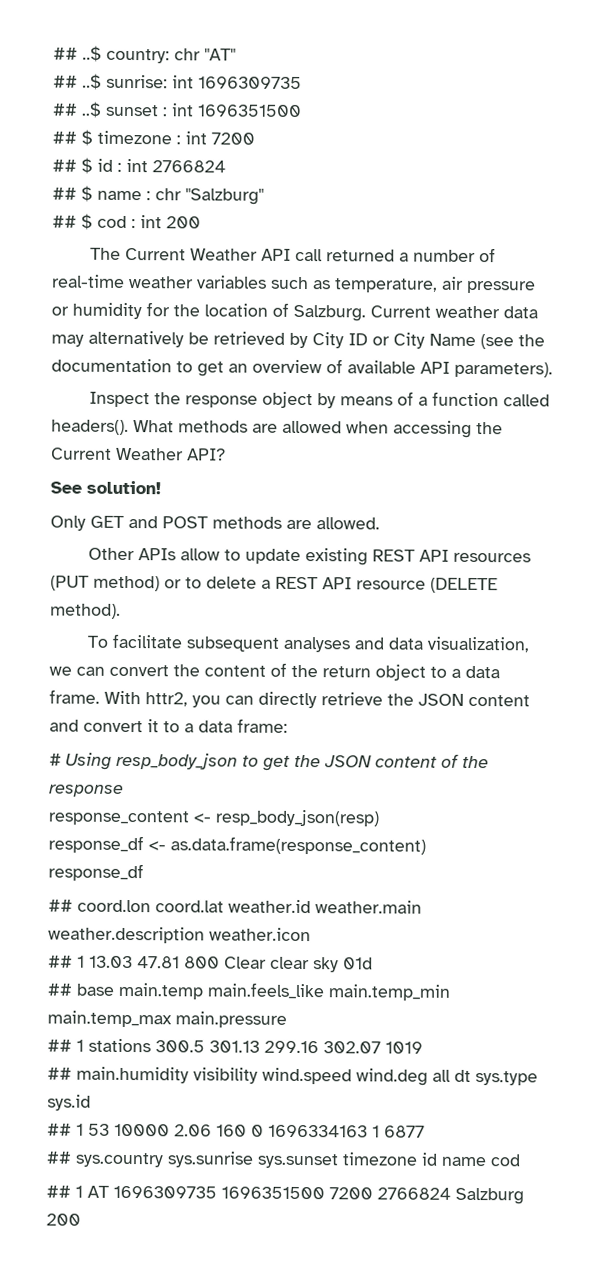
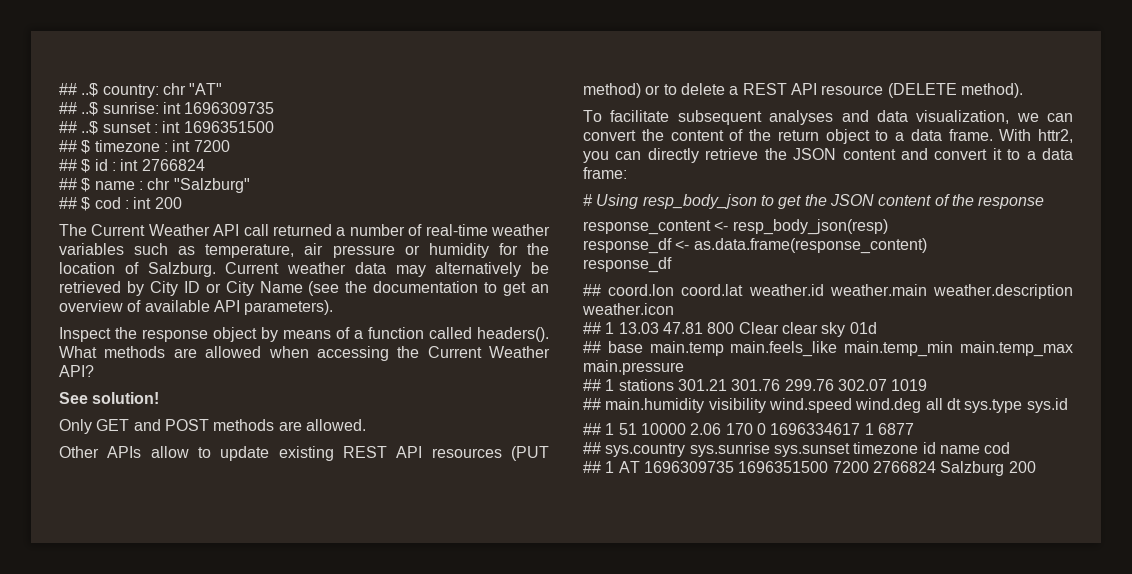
[155,1040,319,1054] 300.5 301.13 299.16 -> [677,379,834,391] 301.21 301.76 299.76
[88,1123,110,1136] 53 -> [618,423,637,435] 51
[216,1124,368,1138] 160 0 1696334163 -> [725,423,861,435] 170 0 1696334617

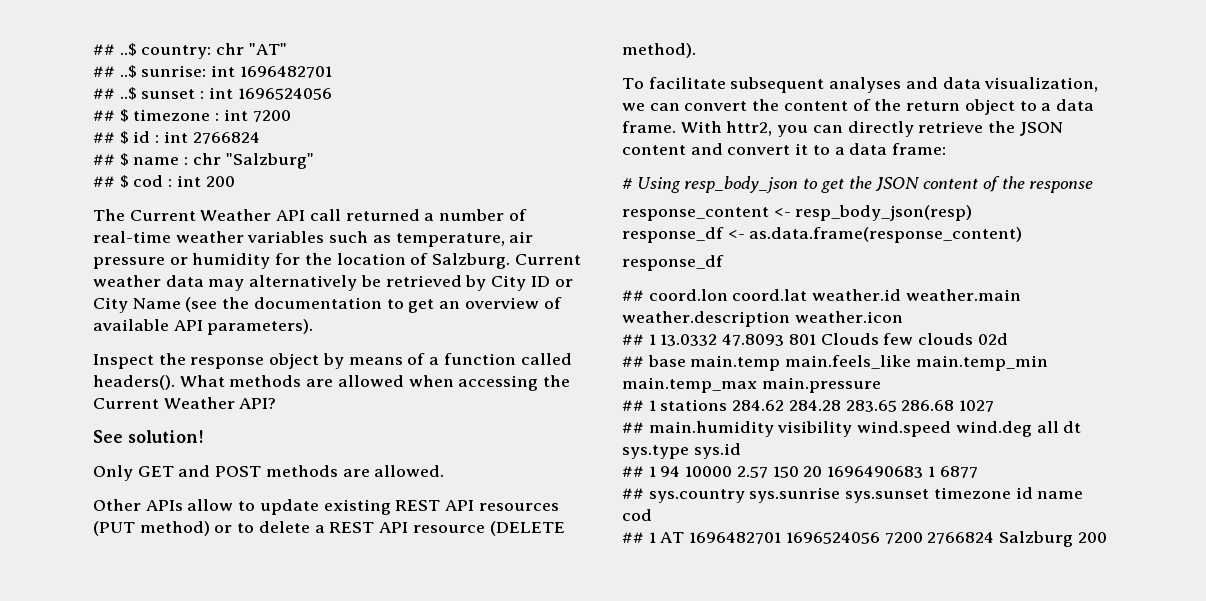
[184,102,275,114] 1696309735 -> [239,66,332,78] 1696482701
[183,121,274,133] 1696351500 -> [237,88,332,100] 1696524056
[618,322,877,337] 13.03 47.81 800 Clear clear sky 01d -> [660,333,1008,346] 13.0332 47.8093 801 Clouds few clouds 02d
[677,379,928,391] 301.21 301.76 299.76 302.07 1019 -> [732,400,995,412] 284.62 284.28 283.65 286.68 1027
[618,423,861,435] 51 10000 2.06 170 0 1696334617 -> [660,466,924,478] 94 10000 2.57 150 20 1696490683
[643,461,829,473] 1696309735 1696351500 -> [689,532,880,544] 1696482701 1696524056

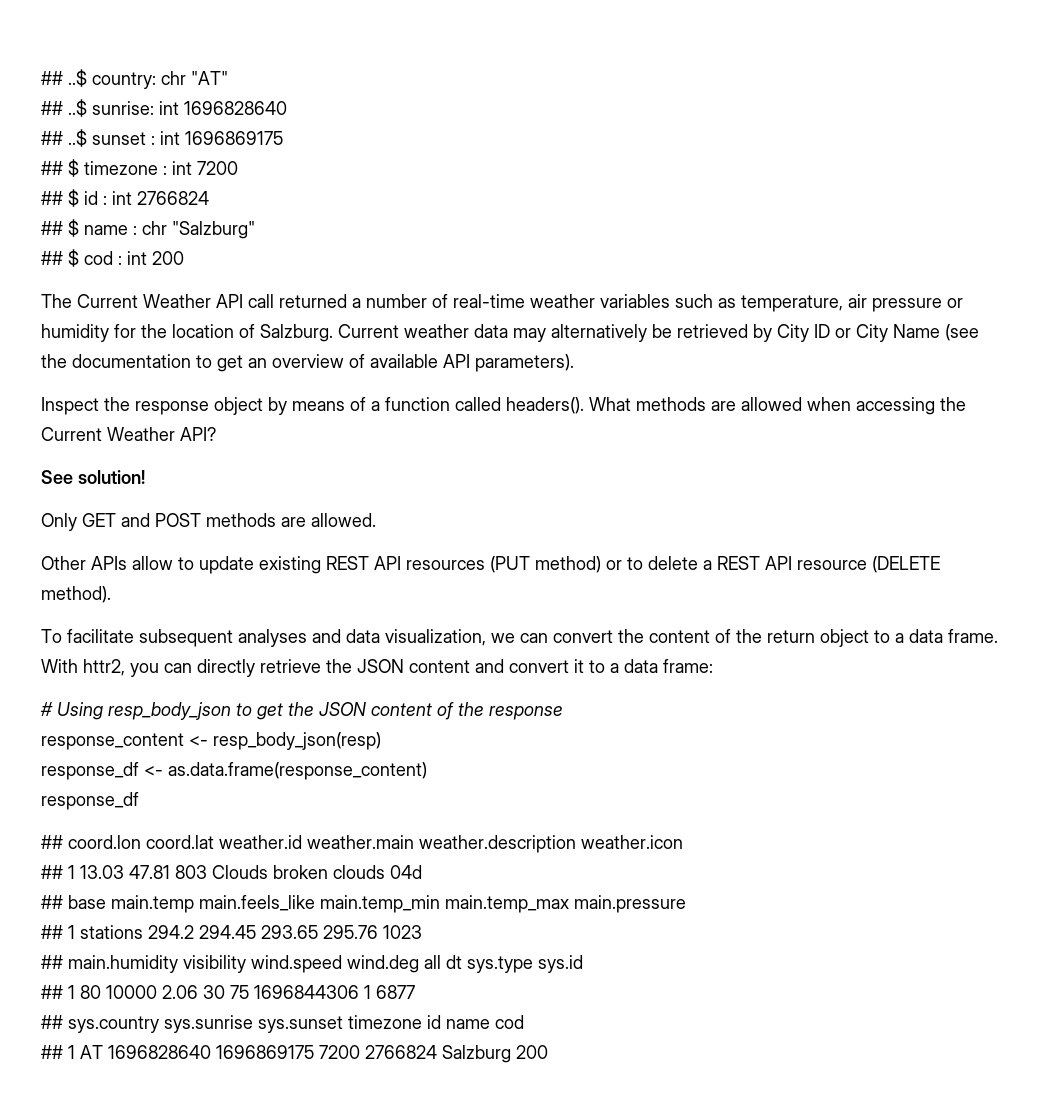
[239,66,332,78] 1696482701 -> [184,101,287,115] 1696828640
[237,88,332,100] 1696524056 -> [185,131,283,145] 1696869175
[660,333,1008,346] 13.0332 47.8093 801 Clouds few clouds 02d -> [80,865,422,879] 13.03 47.81 803 Clouds broken clouds 04d
[732,400,995,412] 284.62 284.28 283.65 286.68 1027 -> [148,925,422,939] 294.2 294.45 293.65 295.76 1023
[660,466,924,478] 94 10000 2.57 150 20 1696490683 -> [80,985,359,999] 80 10000 2.06 30 75 1696844306
[689,532,880,544] 1696482701 1696524056 -> [108,1045,314,1059] 1696828640 1696869175

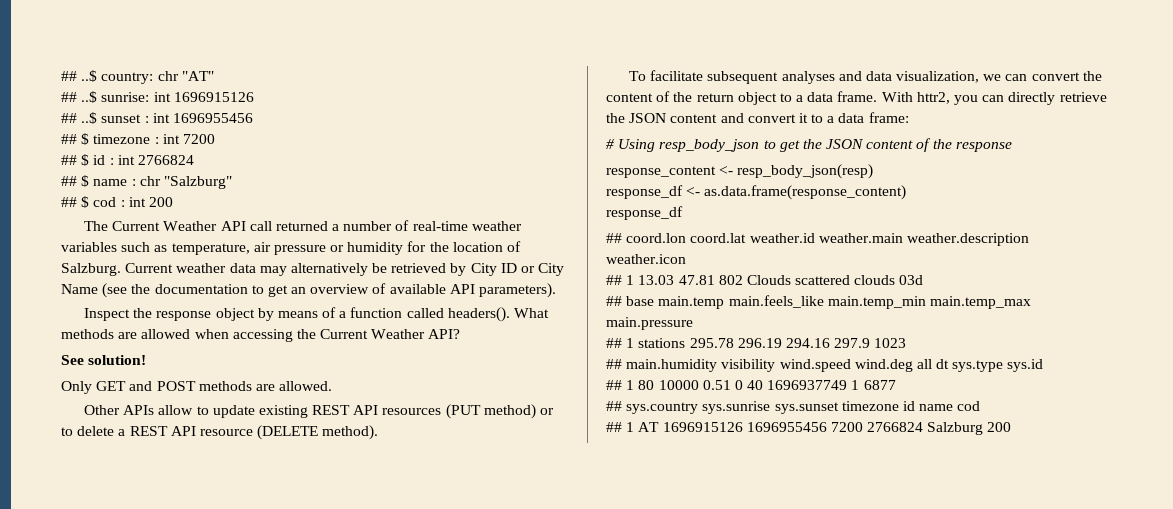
[184,101,287,115] 1696828640 -> [173,92,254,102] 1696915126
[185,131,283,145] 1696869175 -> [172,113,253,123] 1696955456
[175,865,422,879] 803 Clouds broken clouds 04d -> [718,275,924,285] 802 Clouds scattered clouds 03d
[148,925,378,939] 294.2 294.45 293.65 295.76 -> [689,338,871,348] 295.78 296.19 294.16 297.9
[162,985,359,999] 2.06 30 75 1696844306 -> [702,380,848,390] 0.51 0 40 1696937749
[108,1045,314,1059] 1696828640 1696869175 -> [662,422,827,432] 1696915126 1696955456

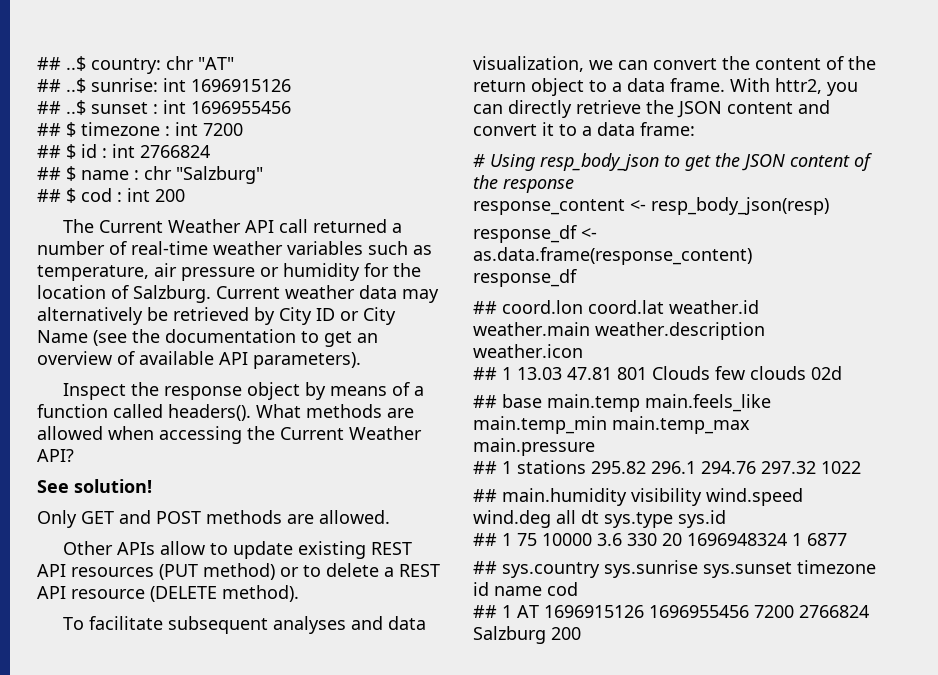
[718,275,924,285] 802 Clouds scattered clouds 03d -> [617,366,842,380] 801 Clouds few clouds 02d
[689,338,907,348] 295.78 296.19 294.16 297.9 1023 -> [591,461,861,474] 295.82 296.1 294.76 297.32 1022
[638,380,848,390] 80 10000 0.51 0 40 1696937749 -> [517,533,787,546] 75 10000 3.6 330 20 1696948324

